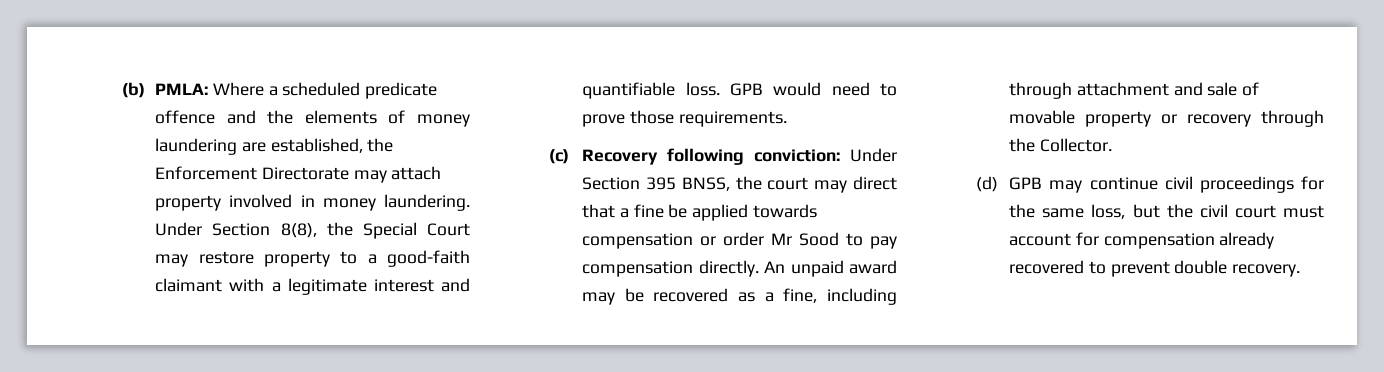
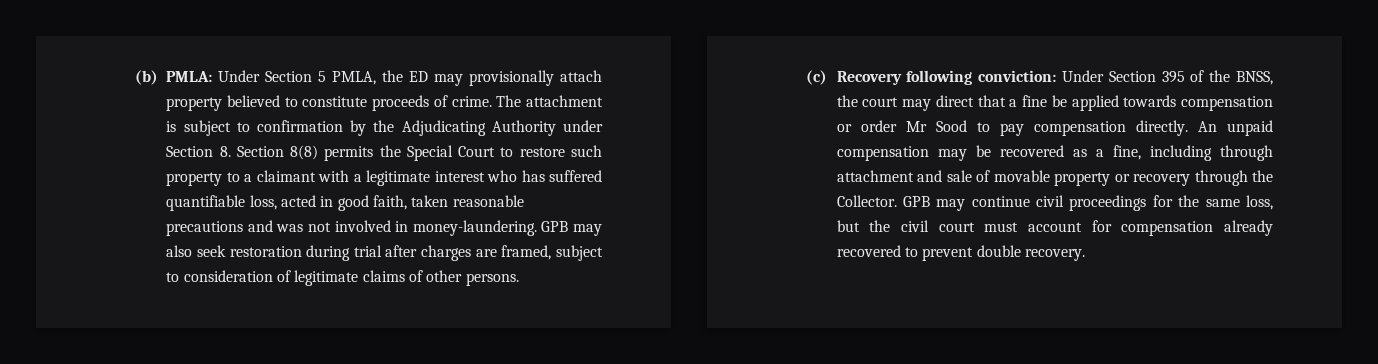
[212,82,438,99] [155,110,470,127] [155,138,394,155] [155,166,442,183] [155,194,470,211] [155,222,470,239] [155,251,254,267] Where a scheduled predicate offence and the elements of money laundering are established, the Enforcement Directorate may attach property involved in money laundering. Under Section 8(8), the Special Court may restore -> [218,70,602,86] [166,95,603,111] [166,120,603,136] [166,145,602,161] Under Section 5 PMLA, the ED may provisionally attach property believed to constitute proceeds of crime. The attachment is subject to confirmation by the Adjudicating Authority under Section 8. Section 8(8) permits the Special Court to restore such
[386,250,470,267] good-faith -> (253, 178) none
[441,278,470,292] [582,82,897,99] [582,110,787,127] and quantifiable loss. GPB would need to prove those requirements. -> [487,170,602,182] [166,195,524,211] [166,220,602,236] [166,245,603,261] [166,270,519,286] who has suffered quantifiable loss, acted in good faith, taken reasonable precautions and was not involved in money-laundering. GPB may also seek restoration during trial after charges are framed, subject to consideration of legitimate claims of other persons.
(677, 183) none -> [1190,70,1231,82] of the
[849,260,897,274] award -> [836,146,929,161] compensation
[975,176,998,192] // (d) -> (897, 201) none

